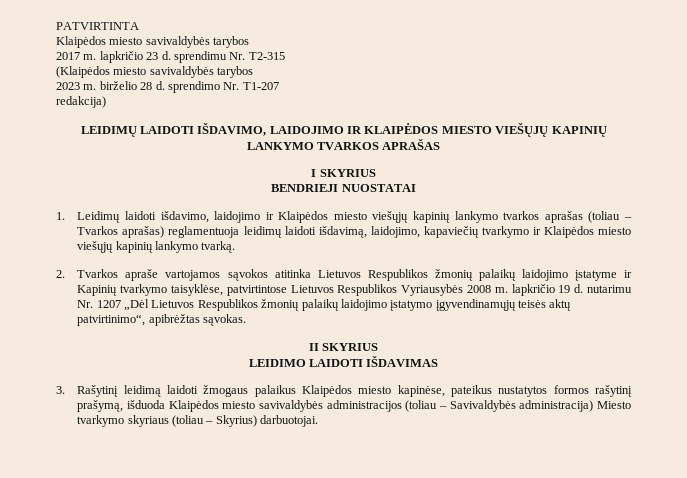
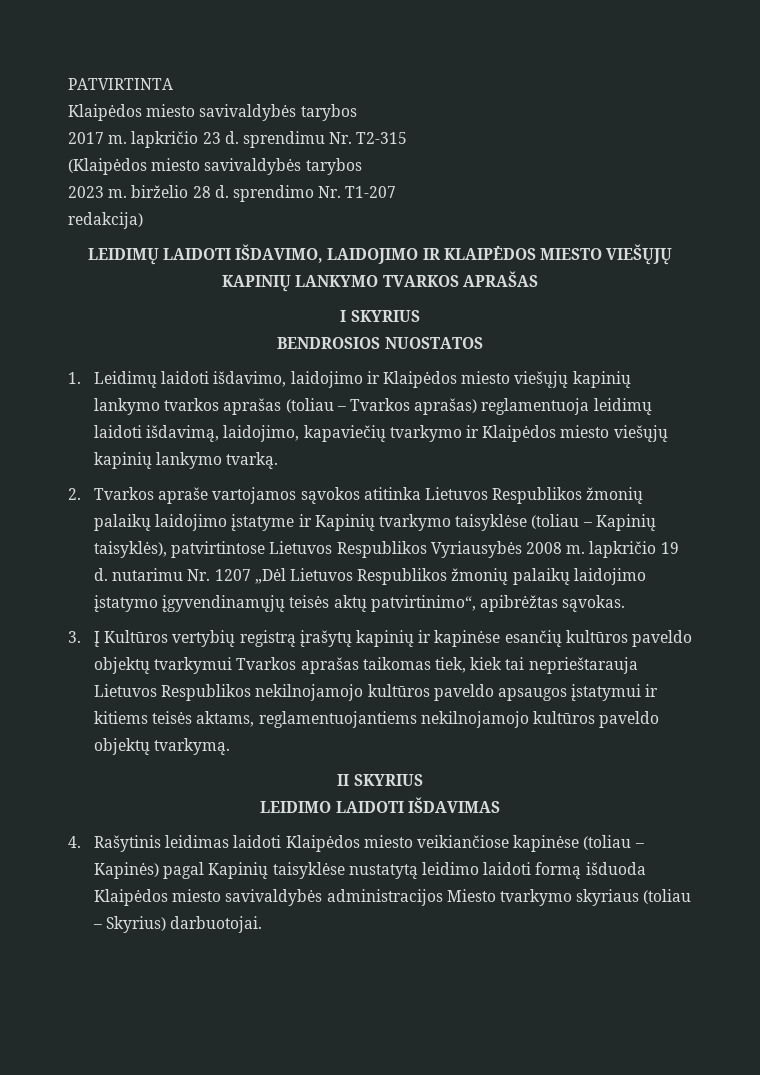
[271,184,416,192] BENDRIEJI NUOSTATAI -> [277,337,483,349] BENDROSIOS NUOSTATOS
[170,284,223,296] taisyklėse, -> [455,514,656,531] [94,541,168,558] taisyklėse (toliau – Kapinių taisyklės),
(247, 320) none -> [68,630,692,647] [94,657,638,674] [94,684,659,701] [94,711,660,728] [94,738,231,755] // 3. Į Kultūros vertybių registrą įrašytų kapinių ir kapinėse esančių kultūros paveldo objektų tvarkymui Tvarkos aprašas taikomas tiek, kiek tai neprieštarauja Lietuvos Respublikos nekilnojamojo kultūros paveldo apsaugos įstatymui ir kitiems teisės aktams, reglamentuojantiems nekilnojamojo kultūros paveldo objektų tvarkymą.
[56,385,632,397] [77,400,124,412] 3. Rašytinį leidimą laidoti žmogaus palaikus Klaipėdos miesto kapinėse, pateikus nustatytos formos rašytinį prašymą, -> [68,835,644,852] [94,862,582,879] 4. Rašytinis leidimas laidoti Klaipėdos miesto veikiančiose kapinėse (toliau – Kapinės) pagal Kapinių taisyklėse nustatytą leidimo laidoti formą
[405,400,594,412] (toliau – Savivaldybės administracija) -> (443, 897) none

